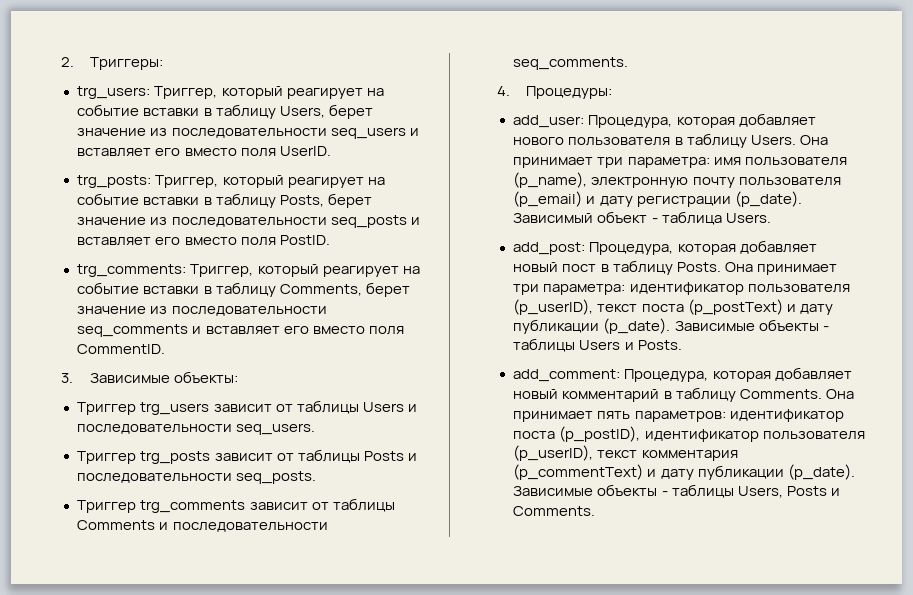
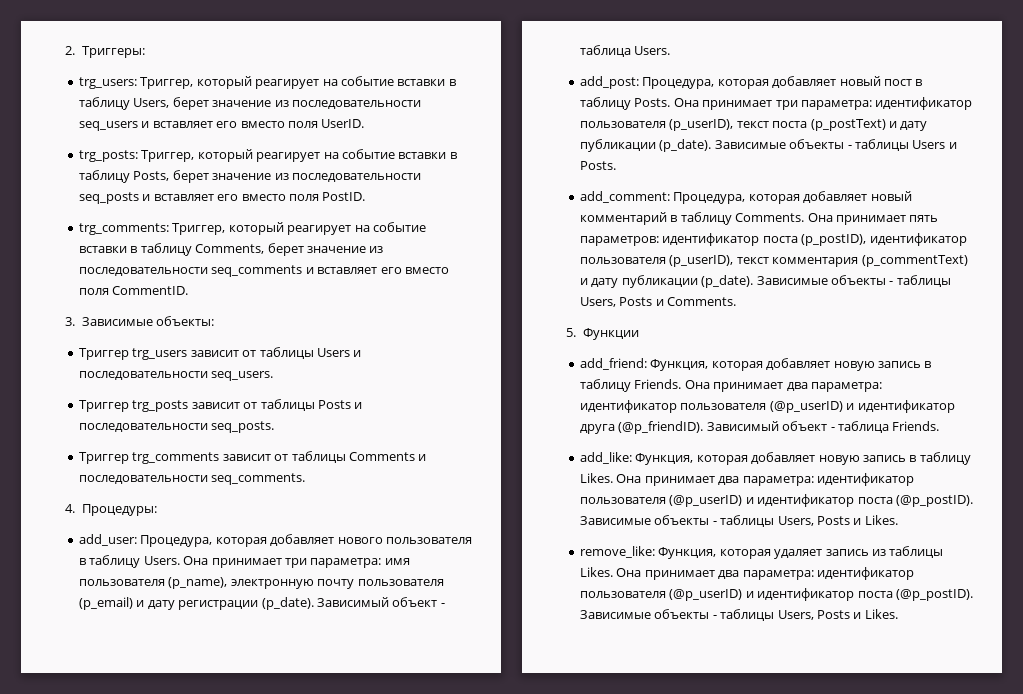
(596, 511) none -> [566,328,639,340] [580,358,932,371] [580,379,882,392] [580,400,955,413] [580,421,940,434] [580,452,971,465] [580,473,914,486] [580,494,973,507] [580,515,898,527] [580,546,944,559] [580,567,914,580] [580,588,973,601] [580,609,898,621] // 5. Функции // add_friend: Функция, которая добавляет новую запись в таблицу Friends. Она принимает два параметра: идентификатор пользователя (@p_userID) и идентификатор друга (@p_friendID). Зависимый объект - таблица Friends. // add_like: Функция, которая добавляет новую запись в таблицу Likes. Она принимает два параметра: идентификатор пользователя (@p_userID) и идентификатор поста (@p_postID). Зависимые объекты - таблицы Users, Posts и Likes. // remove_like: Функция, которая удаляет запись из таблицы Likes. Она принимает два параметра: идентификатор пользователя (@p_userID) и идентификатор поста (@p_postID). Зависимые объекты - таблицы Users, Posts и Likes.

